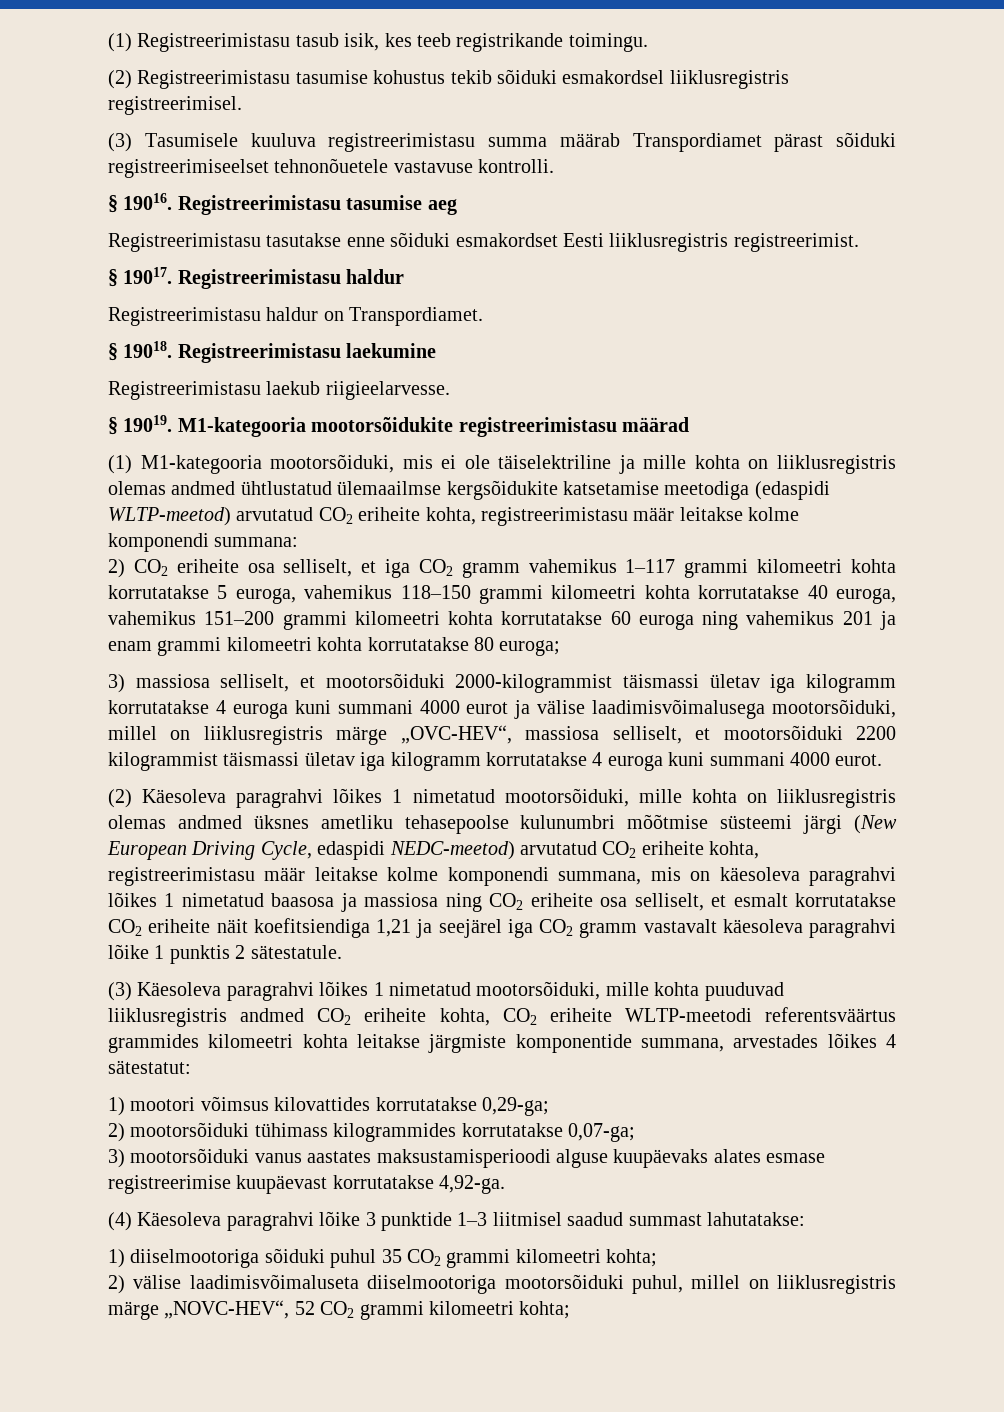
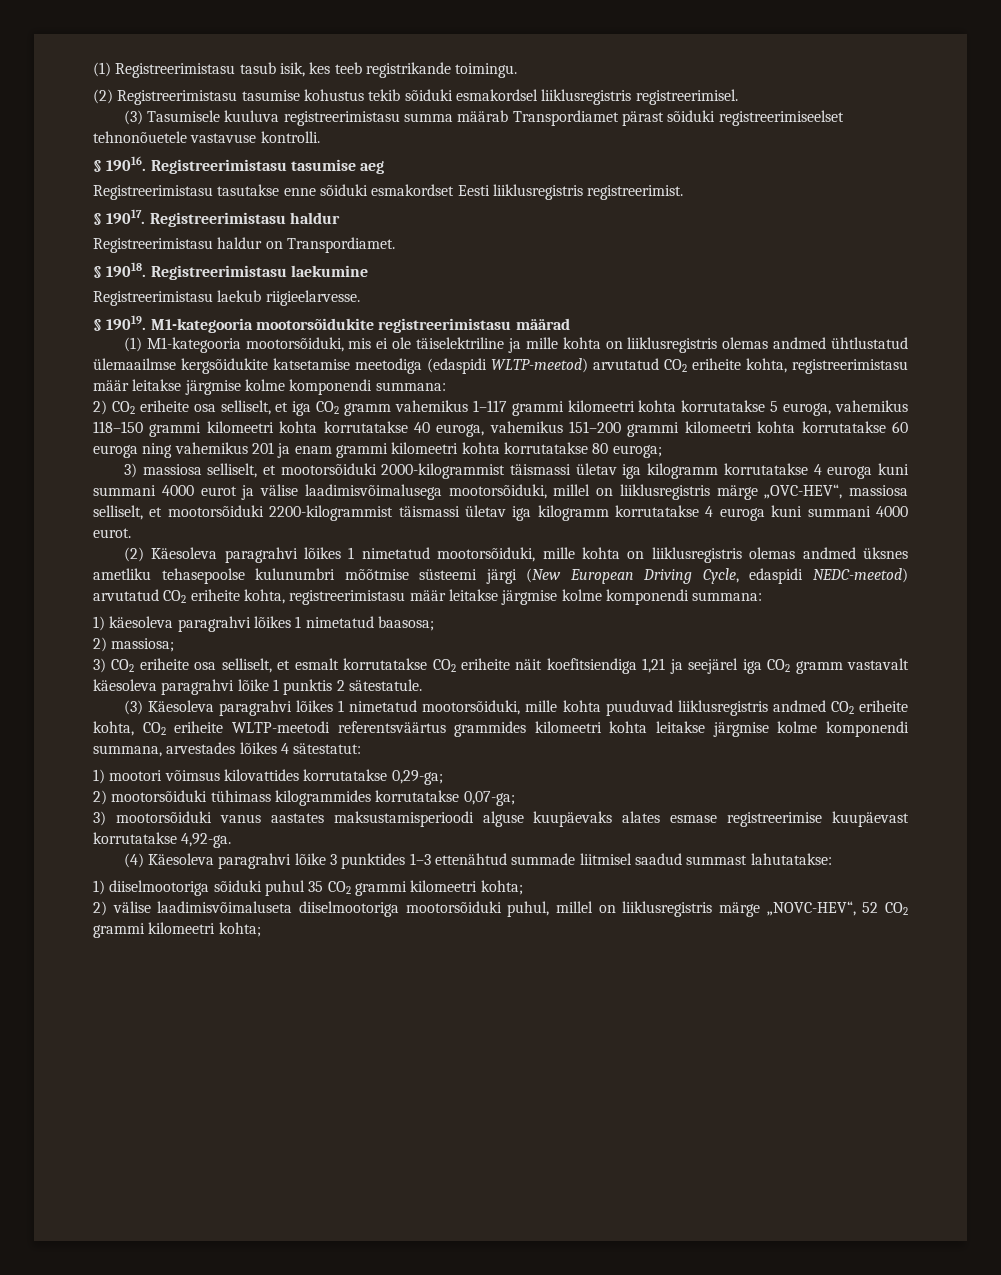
(743, 514) none -> [184,380,241,395] järgmise
[856,726,897,740] [108,752,218,771] 2200 kilogrammist -> [269,505,394,521] 2200-kilogrammist
[387,867,711,886] kolme komponendi summana, mis on -> [501,589,763,605] [93,616,105,631] järgmise kolme komponendi summana: // 1)
[271,893,482,912] baasosa ja massiosa ning -> [377,616,434,631] [93,637,175,652] [93,658,106,673] baasosa; // 2) massiosa; // 3)
[428,1034,632,1053] järgmiste komponentide -> [712,721,909,737] järgmise kolme komponendi
[381,1212,488,1231] punktide 1–3 -> [341,853,576,869] punktides 1–3 ettenähtud summade

